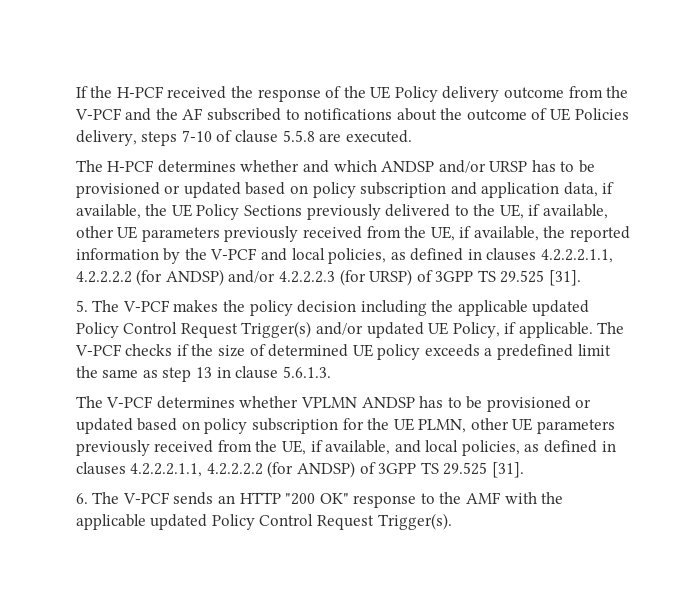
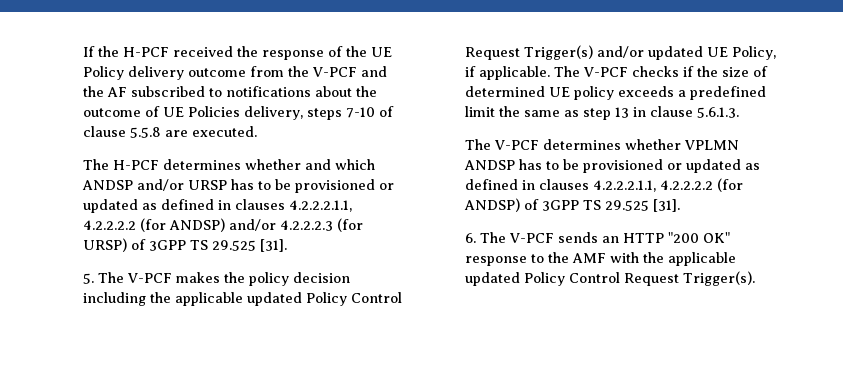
[245,182,615,198] [75,204,609,220] [75,226,631,242] [75,248,387,264] based on policy subscription and application data, if available, the UE Policy Sections previously delivered to the UE, if available, other UE parameters previously received from the UE, if available, the reported information by the V-PCF and local policies, -> (138, 206) none
[137,418,616,434] [75,440,520,456] based on policy subscription for the UE PLMN, other UE parameters previously received from the UE, if available, and local policies, -> (741, 166) none

